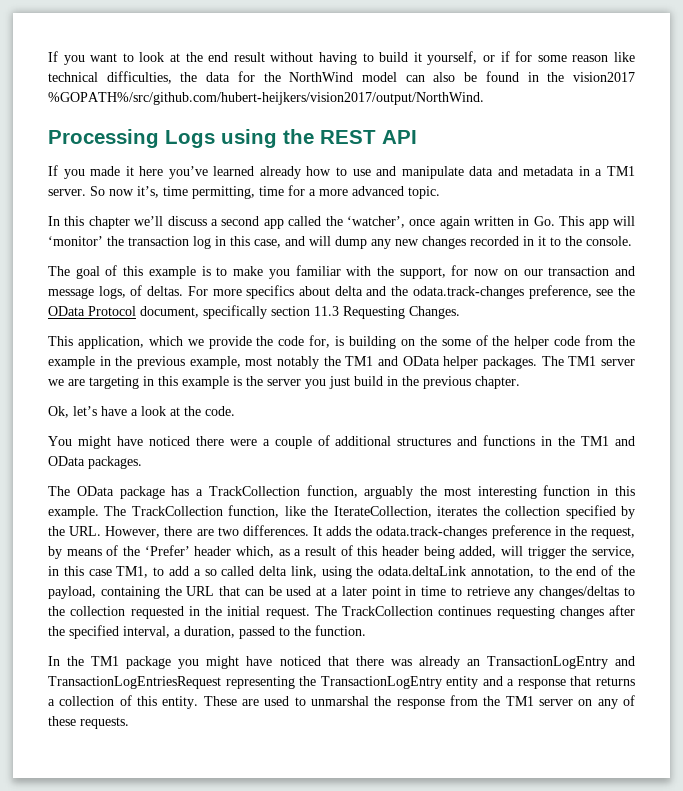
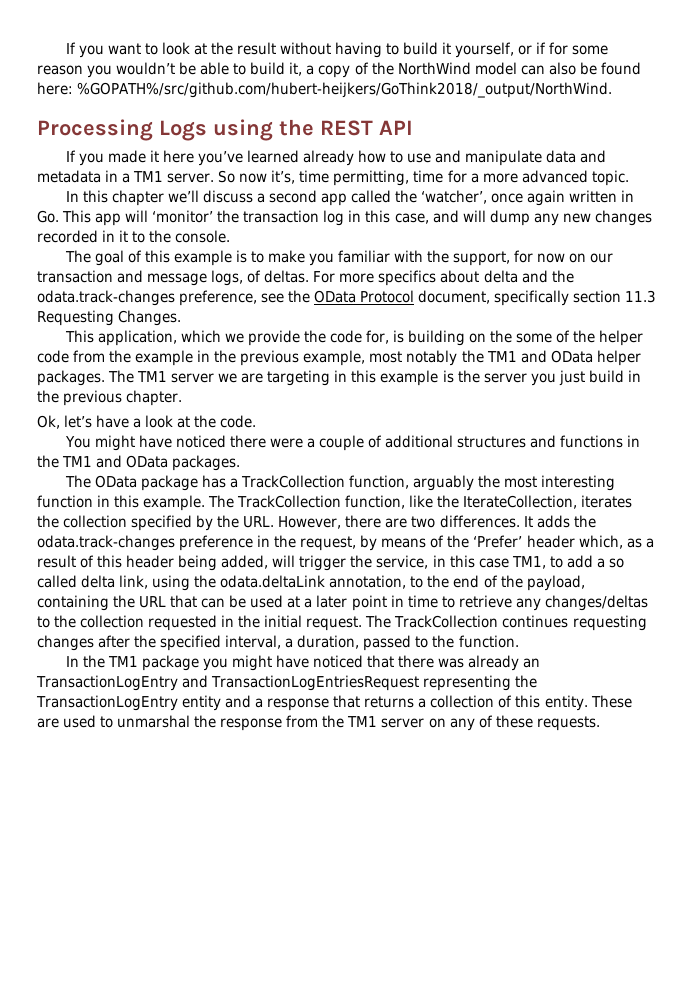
[208,52,229,62] end -> (233, 48) none
[614,52,636,62] [48,71,255,84] like technical difficulties, the data for -> [87,62,369,78] you wouldn’t be able to build it, a copy of
[527,72,636,82] [48,92,484,105] in the vision2017 %GOPATH%/src/github.com/hubert-heijkers/vision2017/output/NorthWind. -> [37,82,613,98] here: %GOPATH%/src/github.com/hubert-heijkers/GoThink2018/_output/NorthWind.

